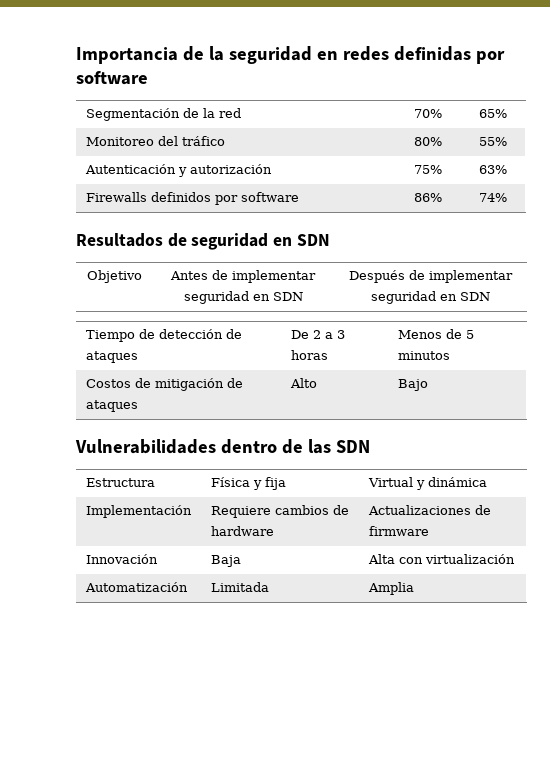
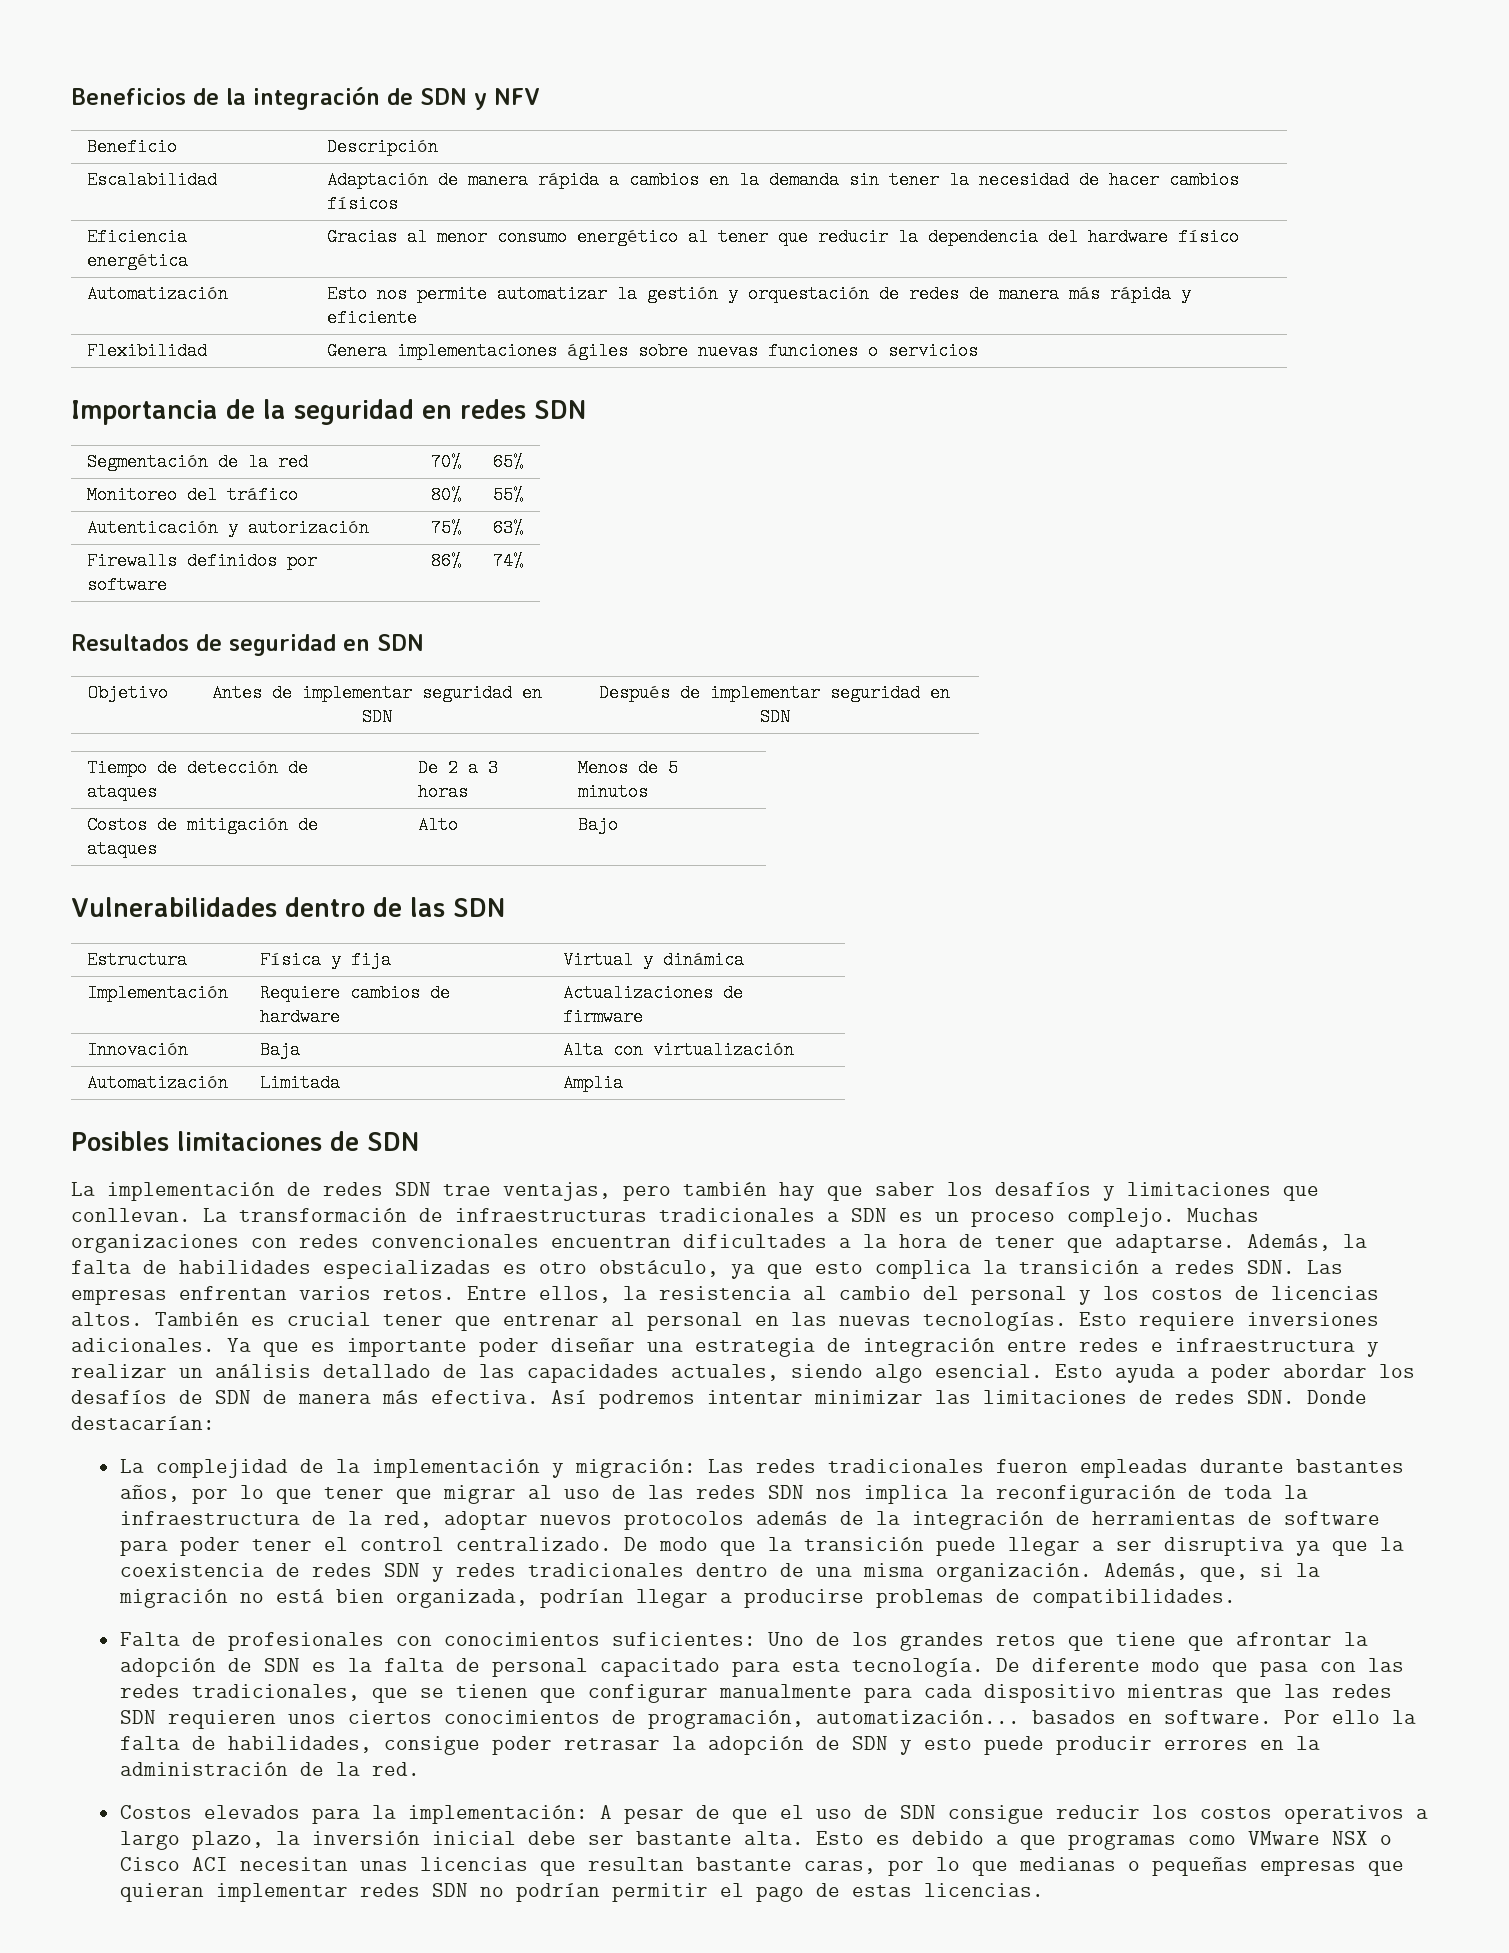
(76, 55) none -> [71,87,540,110] [86,138,177,156] [326,138,438,156] [86,171,217,189] [326,171,1239,189] [326,195,398,213] [86,228,187,246] [86,252,188,270] [326,228,1239,246] [86,285,228,303] [326,285,1191,303] [326,309,417,327] [86,342,207,360] [326,342,978,360] Beneficios de la integración de SDN y NFV // Beneficio | Descripción // Escalabilidad | Adaptación de manera rápida a cambios en la demanda sin tener la necesidad de hacer cambios físicos // Eficiencia energética | Gracias al menor consumo energético al tener que reducir la dependencia del hardware físico // Automatización | Esto nos permite automatizar la gestión y orquestación de redes de manera más rápida y eficiente // Flexibilidad | Genera implementaciones ágiles sobre nuevas funciones o servicios //
[393,46,505,64] [76,71,148,85] definidas por software -> [534,400,586,419] SDN
(414, 588) none -> [71,1131,419,1151] [71,1182,1319,1201] [71,1208,1259,1227] [71,1234,1367,1253] [71,1260,1343,1279] [71,1286,1379,1305] [71,1312,1379,1331] [71,1338,1379,1357] [71,1364,1415,1383] [71,1390,1367,1409] [71,1416,215,1430] [119,1459,1404,1478] [119,1485,1308,1504] [119,1511,1380,1530] [119,1537,1404,1556] [119,1563,1320,1582] [118,1589,1236,1608] [119,1632,1368,1651] [119,1658,1404,1677] [119,1684,1392,1703] [119,1710,1416,1729] [119,1736,1320,1755] [119,1762,420,1776] [119,1805,1428,1824] [119,1831,1392,1850] [119,1857,1404,1876] [119,1883,1044,1902] // Posibles limitaciones de SDN // La implementación de redes SDN trae ventajas, pero también hay que saber los desafíos y limitaciones que conllevan. La transformación de infraestructuras tradicionales a SDN es un proceso complejo. Muchas organizaciones con redes convencionales encuentran dificultades a la hora de tener que adaptarse. Además, la falta de habilidades especializadas es otro obstáculo, ya que esto complica la transición a redes SDN. Las empresas enfrentan varios retos. Entre ellos, la resistencia al cambio del personal y los costos de licencias altos. También es crucial tener que entrenar al personal en las nuevas tecnologías. Esto requiere inversiones adicionales. Ya que es importante poder diseñar una estrategia de integración entre redes e infraestructura y realizar un análisis detallado de las capacidades actuales, siendo algo esencial. Esto ayuda a poder abordar los desafíos de SDN de manera más efectiva. Así podremos intentar minimizar las limitaciones de redes SDN. Donde destacarían: // La complejidad de la implementación y migración: Las redes tradicionales fueron empleadas durante bastantes años, por lo que tener que migrar al uso de las redes SDN nos implica la reconfiguración de toda la infraestructura de la red, adoptar nuevos protocolos además de la integración de herramientas de software para poder tener el control centralizado. De modo que la transición puede llegar a ser disruptiva ya que la coexistencia de redes SDN y redes tradicionales dentro de una misma organización. Además, que, si la migración no está bien organizada, podrían llegar a producirse problemas de compatibilidades. // Falta de profesionales con conocimientos suficientes: Uno de los grandes retos que tiene que afrontar la adopción de SDN es la falta de personal capacitado para esta tecnología. De diferente modo que pasa con las redes tradicionales, que se tienen que configurar manualmente para cada dispositivo mientras que las redes SDN requieren unos ciertos conocimientos de programación, automatización... basados en software. Por ello la falta de habilidades, consigue poder retrasar la adopción de SDN y esto puede producir errores en la administración de la red. // Costos elevados para la implementación: A pesar de que el uso de SDN consigue reducir los costos operativos a largo plazo, la inversión inicial debe ser bastante alta. Esto es debido a que programas como VMware NSX o Cisco ACI necesitan unas licencias que resultan bastante caras, por lo que medianas o pequeñas empresas que quieran implementar redes SDN no podrían permitir el pago de estas licencias.

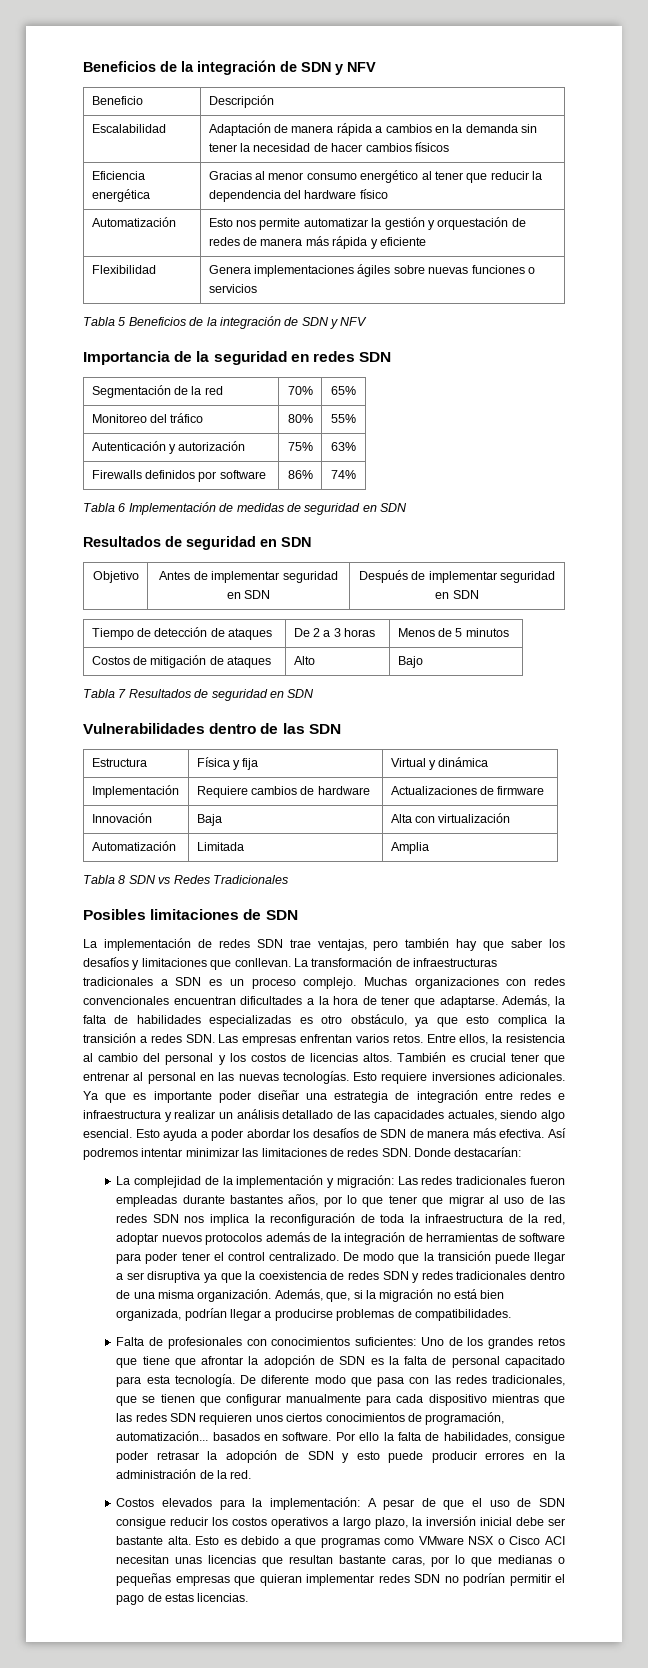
(978, 351) none -> [83,316,368,329] // Tabla 5 Beneficios de la integración de SDN y NFV
(523, 561) none -> [83,502,407,515] // Tabla 6 Implementación de medidas de seguridad en SDN
(618, 825) none -> [83,689,315,701] // Tabla 7 Resultados de seguridad en SDN
(623, 1083) none -> [83,875,288,884] // Tabla 8 SDN vs Redes Tradicionales

